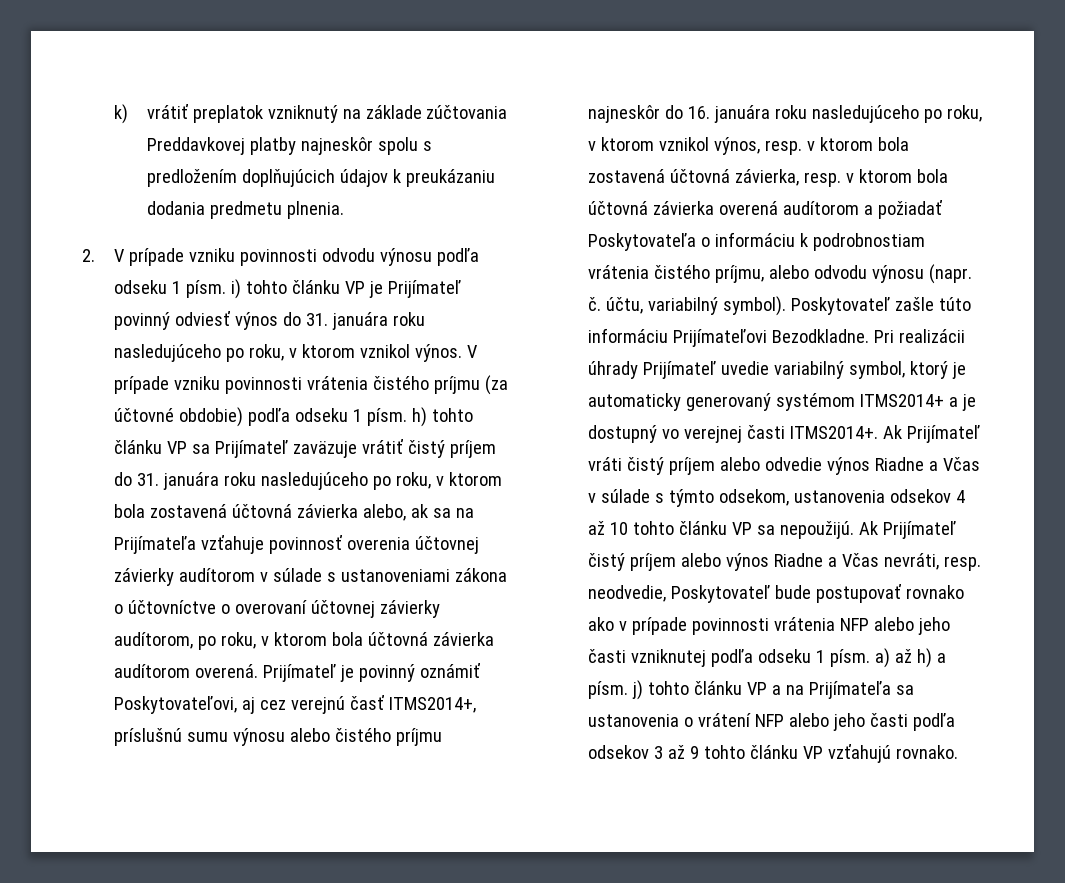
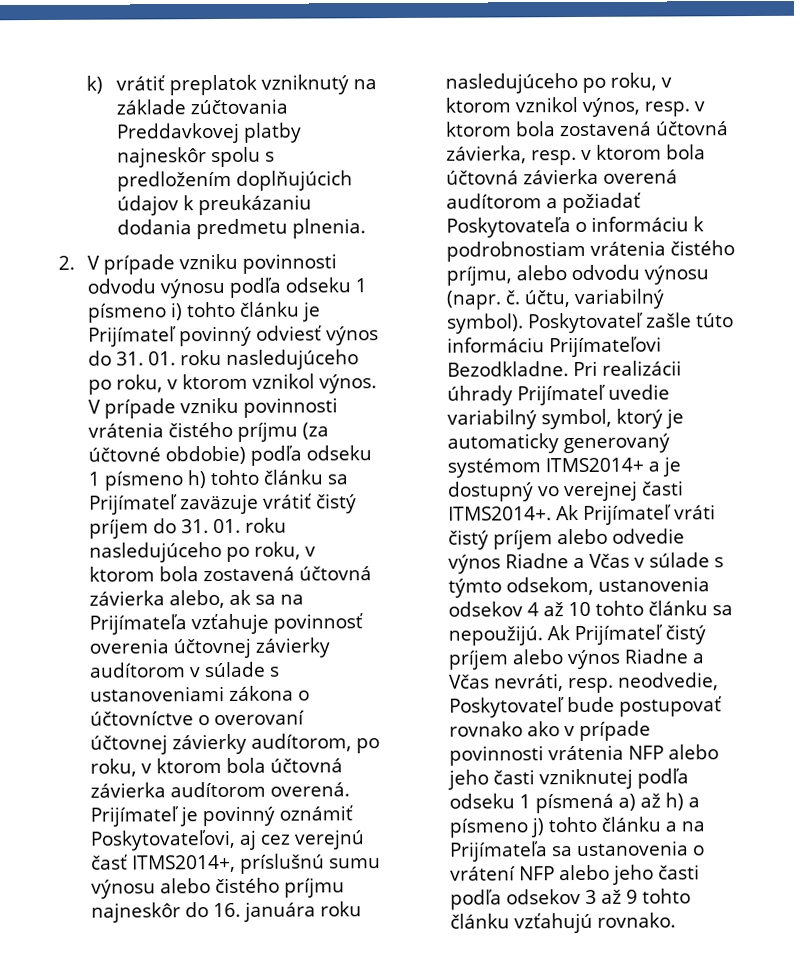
[186,280,227,298] písm. -> [87,303,168,323] písmeno
[345,281,366,294] VP -> (301, 309) none
[332,312,389,330] januára -> [148,351,177,366] 01.
[367,408,408,426] písm. -> [104,471,185,491] písmeno
[167,441,188,454] VP -> (324, 477) none
[163,472,220,490] januára -> [213,518,242,534] 01.
[732,522,753,535] VP -> (709, 608) none
[830,649,871,667] písm. -> [535,793,615,814] písmená
[588,681,629,699] písm. -> [449,818,529,838] písmeno
[747,682,768,695] VP -> (662, 824) none
[803,746,824,759] VP -> (511, 921) none

